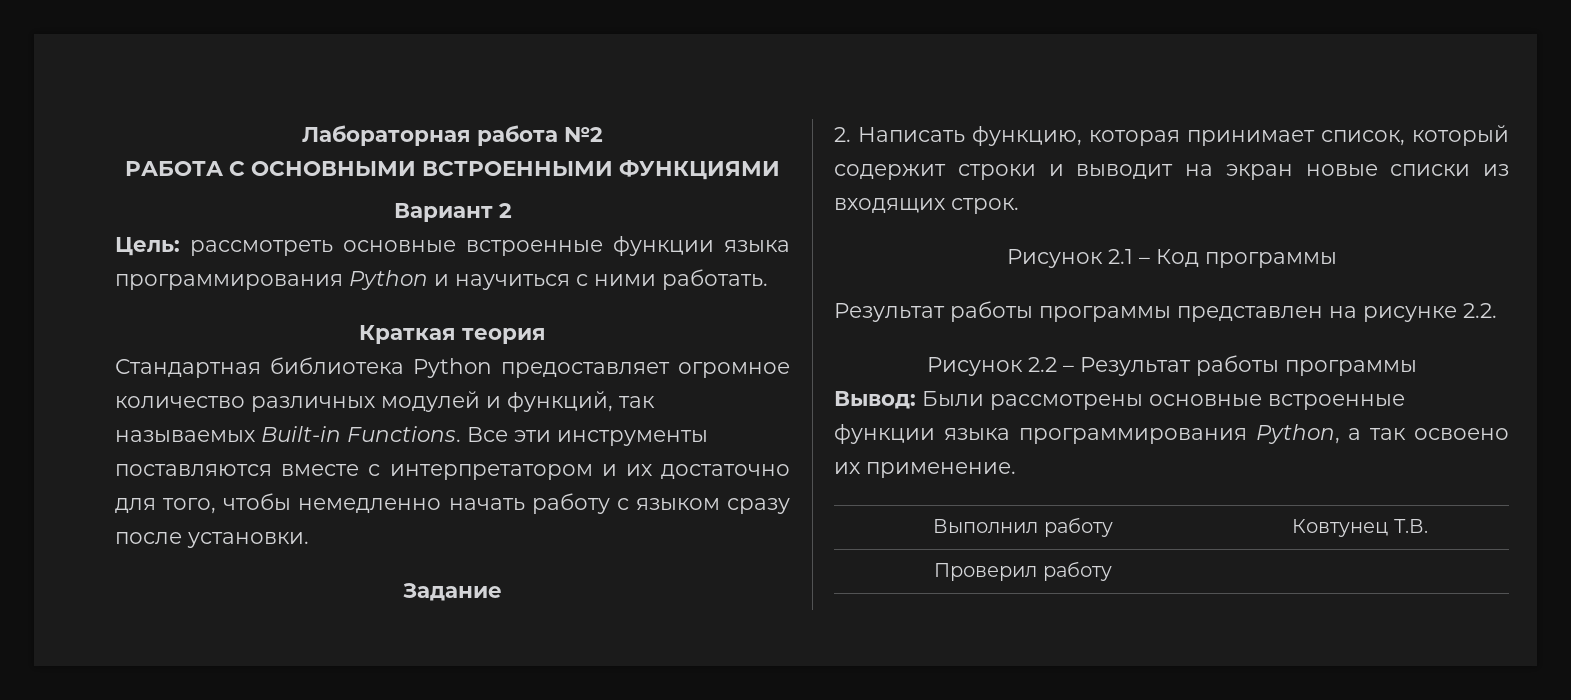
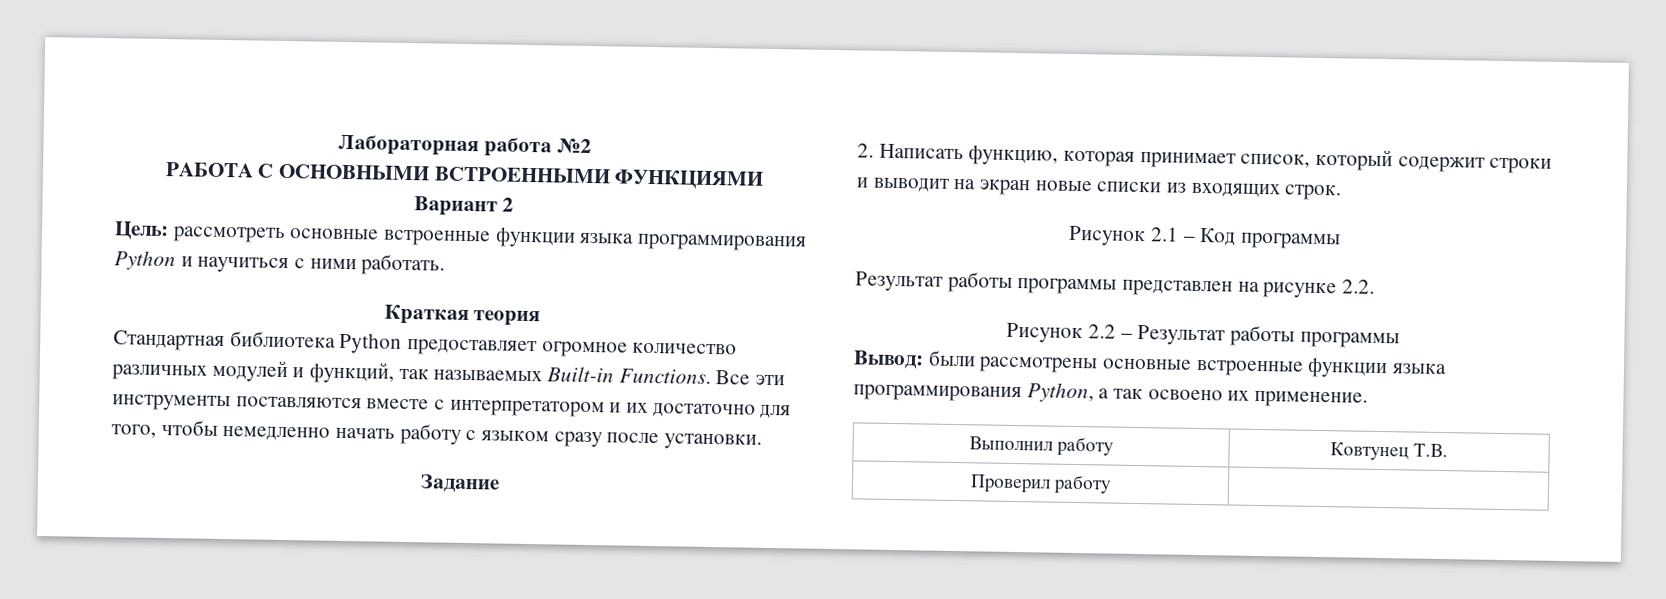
[922,391,984,407] Были -> [927,350,976,367] были

